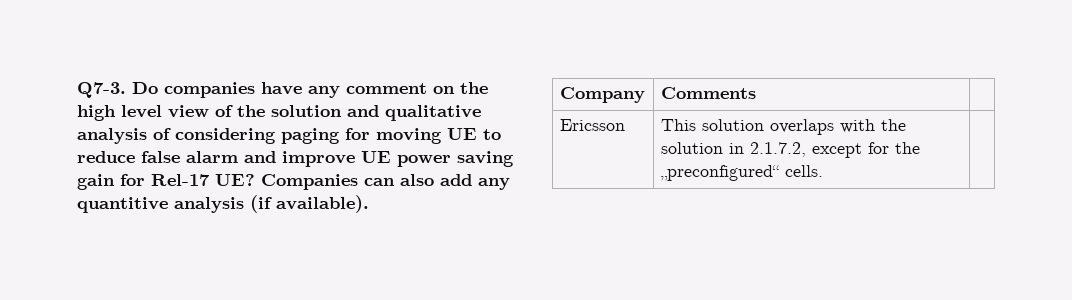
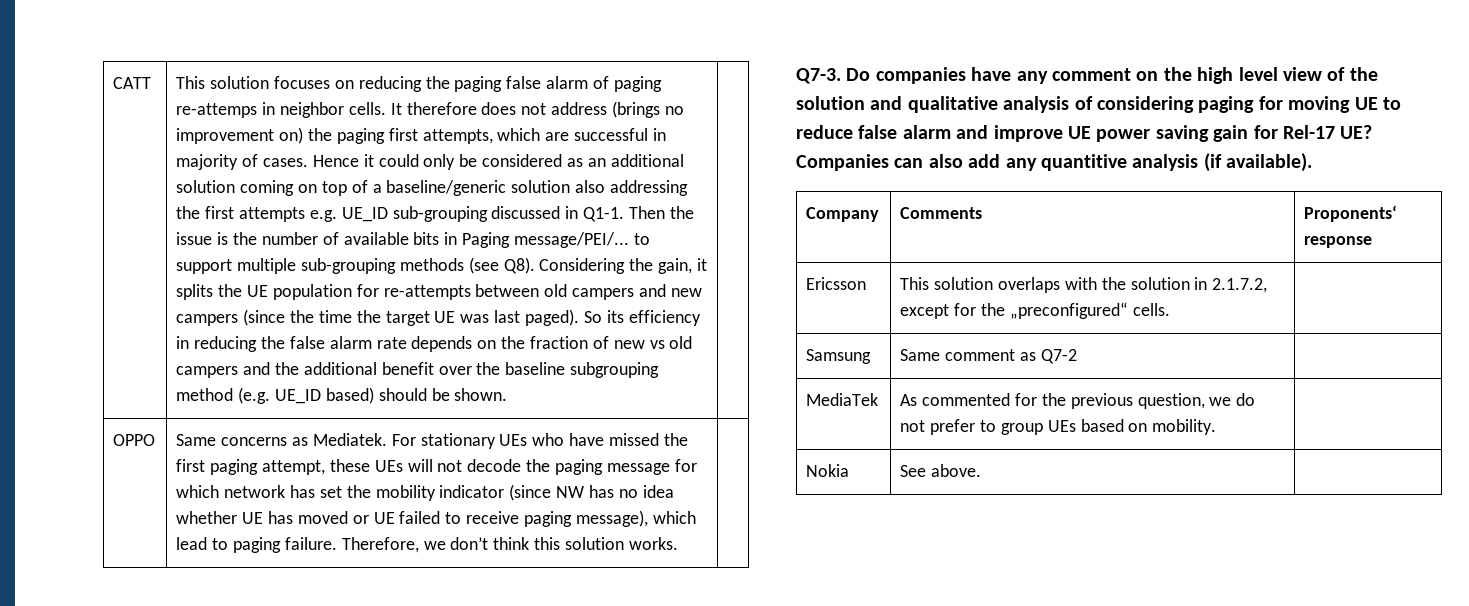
(77, 90) none -> [113,77,152,89] [176,76,662,92] [176,101,684,118] [176,127,666,144] [176,154,684,170] [176,180,688,196] [176,206,694,222] [176,232,650,248] [176,257,707,274] [176,284,702,300] [176,309,701,326] [176,336,693,352] [176,362,660,378] [176,387,508,404] [113,434,156,446] [176,433,688,449] [176,459,697,475] [176,484,674,501] [176,510,696,527] [176,537,678,553] CATT | This solution focuses on reducing the paging false alarm of paging re-attemps in neighbor cells. It therefore does not address (brings no improvement on) the paging first attempts, which are successful in majority of cases. Hence it could only be considered as an additional solution coming on top of a baseline/generic solution also addressing the first attempts e.g. UE_ID sub-grouping discussed in Q1-1. Then the issue is the number of available bits in Paging message/PEI/... to support multiple sub-grouping methods (see Q8). Considering the gain, it splits the UE population for re-attempts between old campers and new campers (since the time the target UE was last paged). So its efficiency in reducing the false alarm rate depends on the fraction of new vs old campers and the additional benefit over the baseline subgrouping method (e.g. UE_ID based) should be shown. | // OPPO | Same concerns as Mediatek. For stationary UEs who have missed the first paging attempt, these UEs will not decode the paging message for which network has set the mobility indicator (since NW has no idea whether UE has moved or UE failed to receive paging message), which lead to paging failure. Therefore, we don’t think this solution works. | //
(756, 93) none -> [1304,205,1398,222] [1304,236,1373,248] Proponents‘ response
(823, 171) none -> [806,349,872,364] [900,349,1077,364] [806,393,879,406] [900,393,1256,409] [900,419,1217,435] [806,464,850,477] [900,464,982,477] // Samsung | Same comment as Q7-2 | // MediaTek | As commented for the previous question, we do not prefer to group UEs based on mobility. | // Nokia | See above. |

